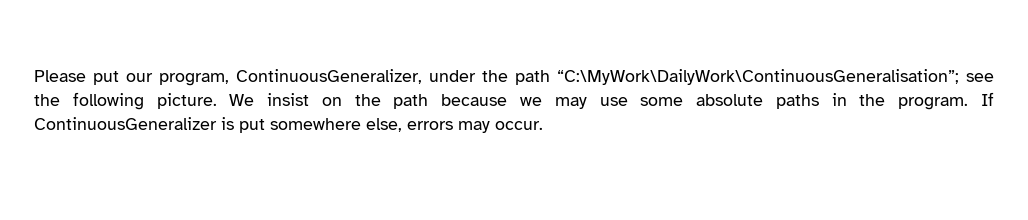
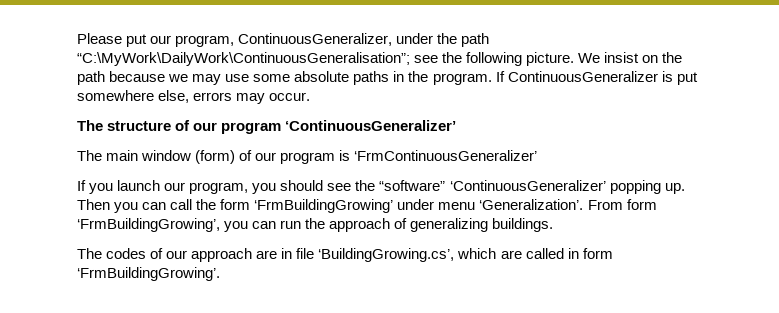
(543, 125) none -> [77,120,457,134] [77,150,538,164] [77,180,685,194] [77,199,657,213] [77,218,554,232] [77,248,613,262] [77,267,220,281] // The structure of our program ‘ContinuousGeneralizer’ // The main window (form) of our program is ‘FrmContinuousGeneralizer’ // If you launch our program, you should see the “software” ‘ContinuousGeneralizer’ popping up. Then you can call the form ‘FrmBuildingGrowing’ under menu ‘Generalization’. From form ‘FrmBuildingGrowing’, you can run the approach of generalizing buildings. // The codes of our approach are in file ‘BuildingGrowing.cs’, which are called in form ‘FrmBuildingGrowing’.

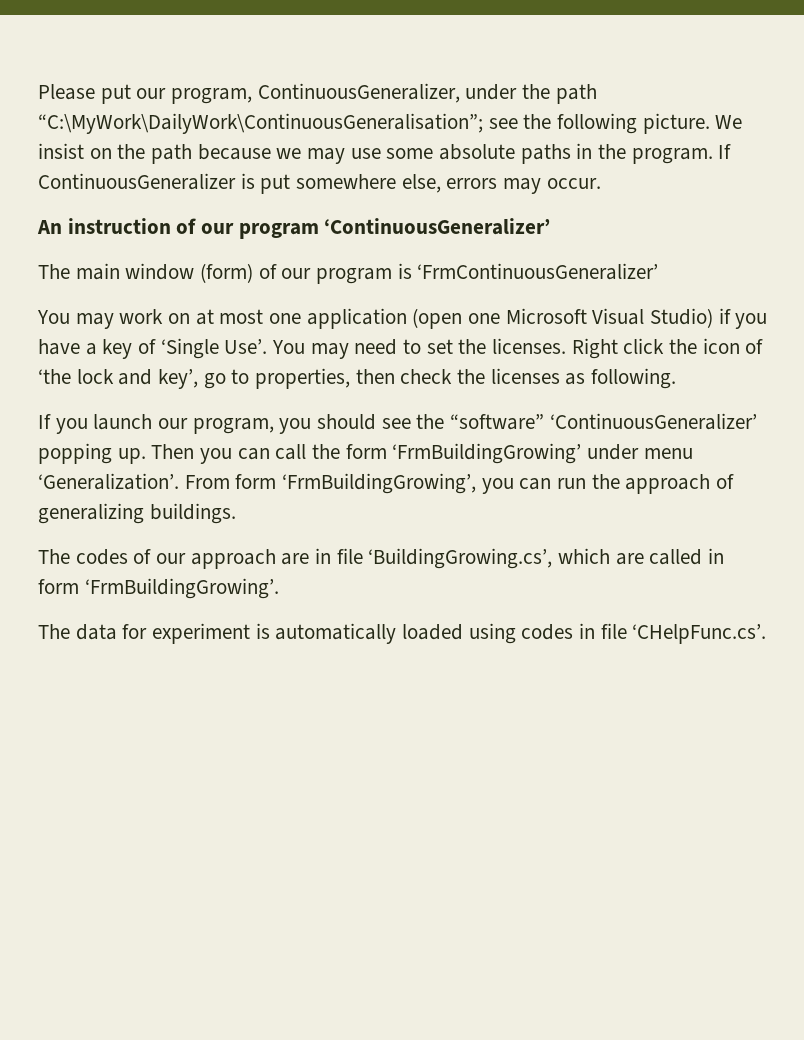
[77,120,172,131] The structure -> [37,218,171,234] An instruction
(538, 155) none -> [37,308,768,329] [38,338,764,359] [38,368,677,389] // You may work on at most one application (open one Microsoft Visual Studio) if you have a key of ‘Single Use’. You may need to set the licenses. Right click the icon of ‘the lock and key’, go to properties, then check the licenses as following.
(220, 274) none -> [38,623,767,644] // The data for experiment is automatically loaded using codes in file ‘CHelpFunc.cs’.

